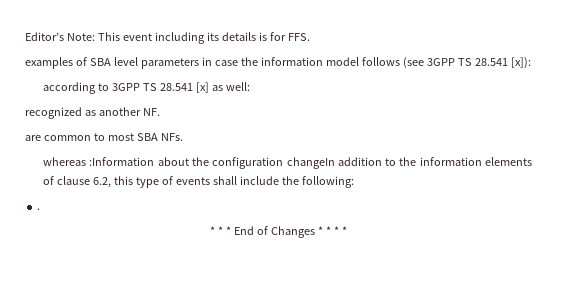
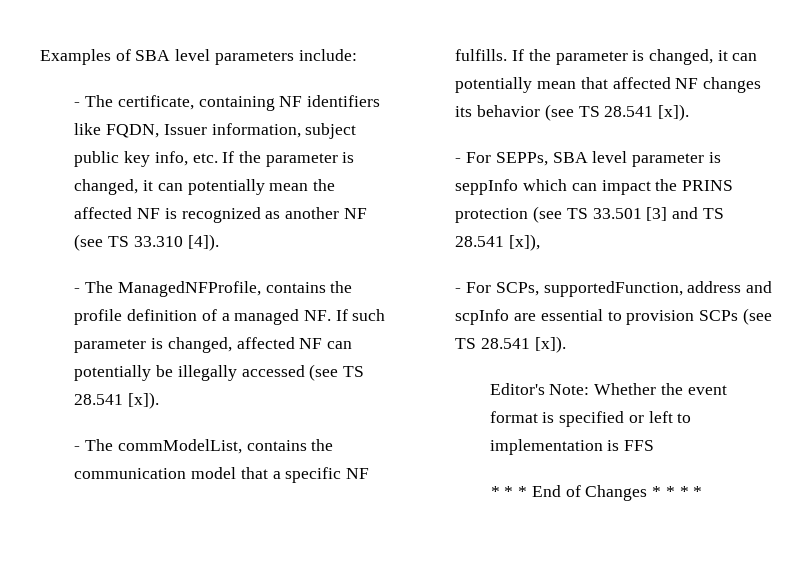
[25,32,310,44] [25,57,531,69] [43,82,250,94] [25,107,160,119] [25,133,183,141] [43,157,533,169] [43,176,354,188] [37,208,41,210] Editor’s Note: This event including its details is for FFS. // examples of SBA level parameters in case the information model follows (see 3GPP TS 28.541 [x]): // according to 3GPP TS 28.541 [x] as well: // recognized as another NF. // are common to most SBA NFs. // whereas :Information about the configuration changeIn addition to the information elements of clause 6.2, this type of events shall include the following: // . -> [40,49,357,65] [74,95,380,111] [74,123,357,139] [74,151,355,167] [74,179,335,195] [74,207,367,223] [74,234,219,251] [74,281,353,297] [74,309,386,325] [74,337,352,353] [74,364,364,381] [74,392,160,409] [74,439,334,454] [74,467,369,483] [455,49,758,65] [455,77,761,93] [455,104,689,121] [455,151,721,167] [455,179,733,195] [455,206,724,223] [455,234,541,251] [455,281,772,297] [455,308,772,325] [455,336,566,353] [489,383,727,395] [489,411,692,427] [489,439,655,455] Examples of SBA level parameters include: // - The certificate, containing NF identifiers like FQDN, Issuer information, subject public key info, etc. If the parameter is changed, it can potentially mean the affected NF is recognized as another NF (see TS 33.310 [4]). // - The ManagedNFProfile, contains the profile definition of a managed NF. If such parameter is changed, affected NF can potentially be illegally accessed (see TS 28.541 [x]). // - The commModelList, contains the communication model that a specific NF fulfills. If the parameter is changed, it can potentially mean that affected NF changes its behavior (see TS 28.541 [x]). // - For SEPPs, SBA level parameter is seppInfo which can impact the PRINS protection (see TS 33.501 [3] and TS 28.541 [x]), // - For SCPs, supportedFunction, address and scpInfo are essential to provision SCPs (see TS 28.541 [x]). // Editor's Note: Whether the event format is specified or left to implementation is FFS

